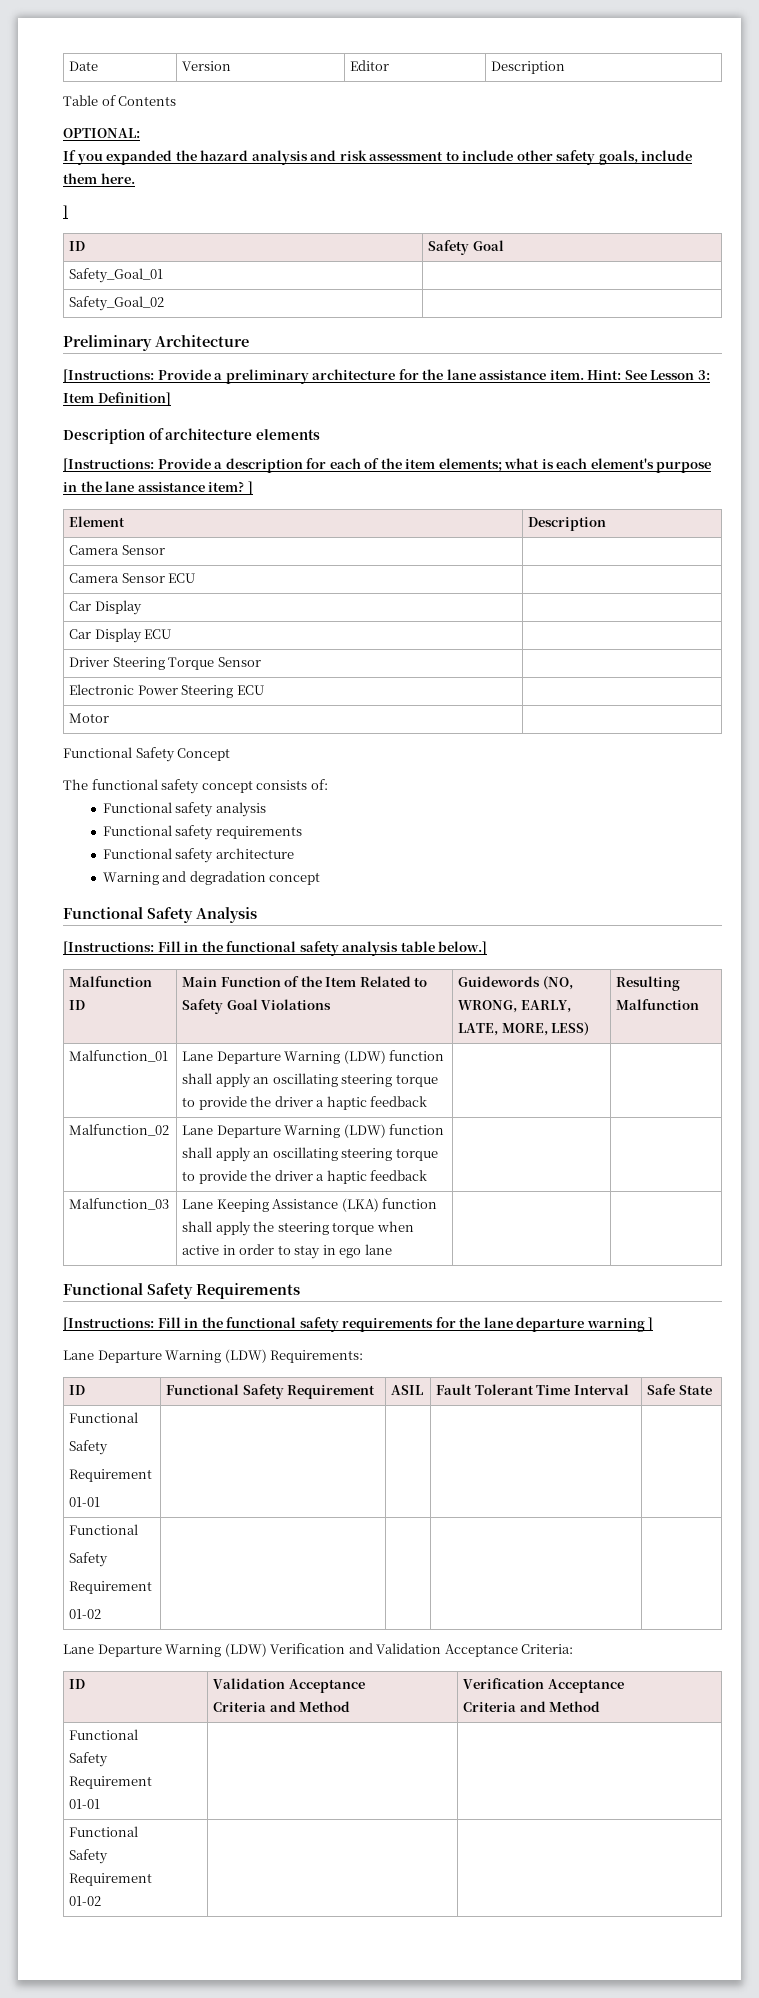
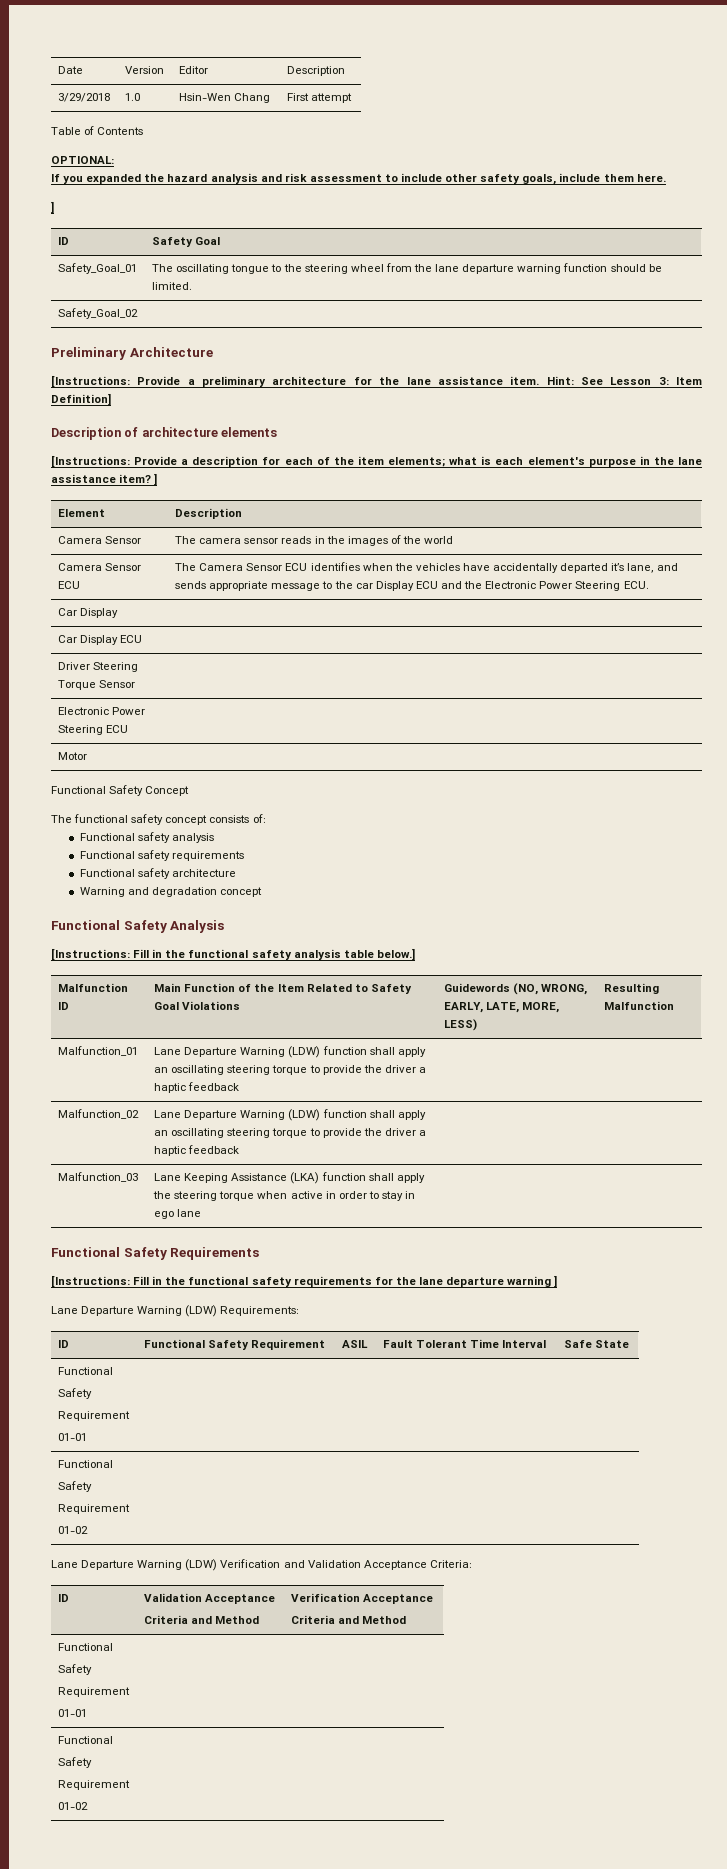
(566, 67) none -> [58,93,111,102] [125,93,141,101] [179,93,271,103] [287,93,353,103] // 3/29/2018 | 1.0 | Hsin-Wen Chang | First attempt
(164, 275) none -> [152,263,662,274] [152,282,193,290] The oscillating tongue to the steering wheel from the lane departure warning function should be limited.
[69,573,196,583] // Camera Sensor ECU | -> [175,535,454,546] [58,563,142,571] [58,581,81,589] [175,562,678,573] [175,581,649,591] The camera sensor reads in the images of the world // Camera Sensor ECU | The Camera Sensor ECU identifies when the vehicles have accidentally departed it’s lane, and sends appropriate message to the car Display ECU and the Electronic Power Steering ECU.

